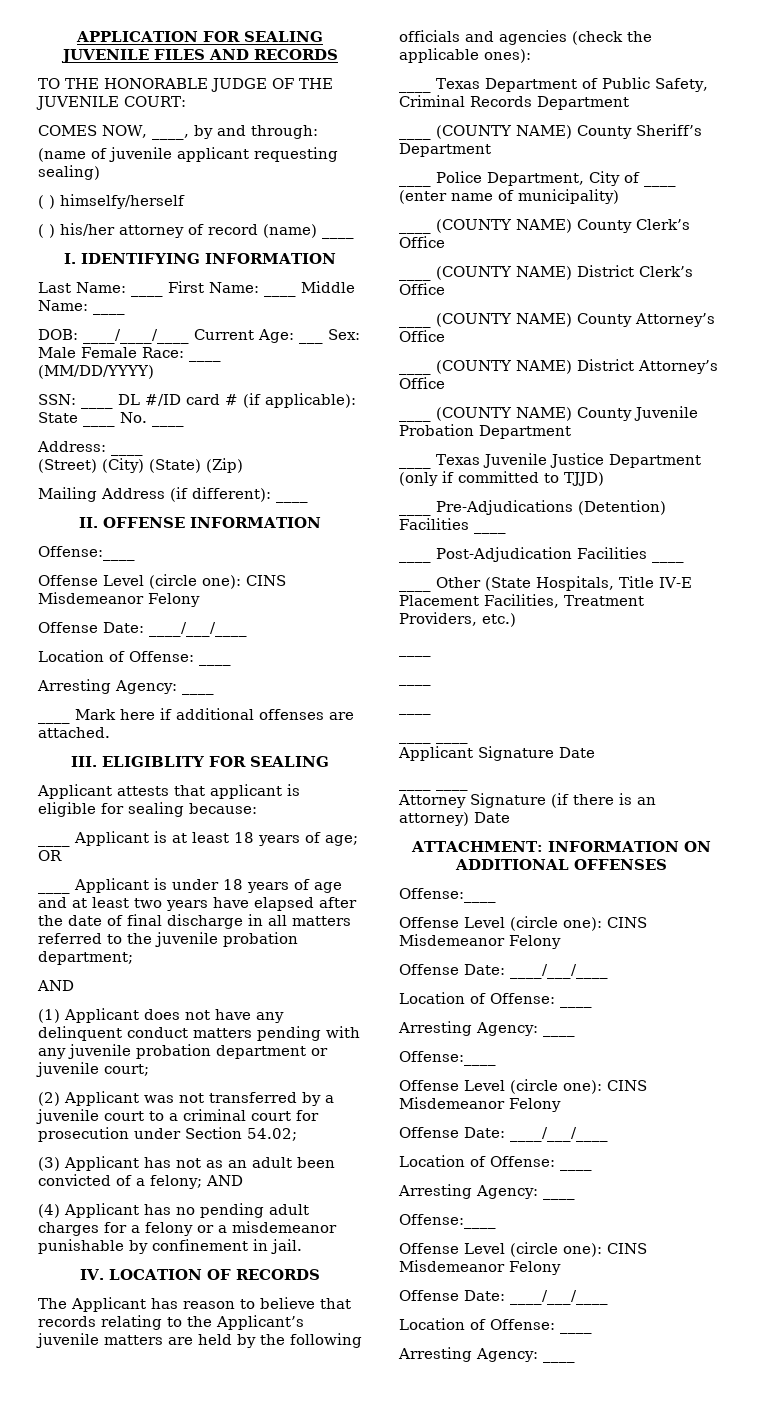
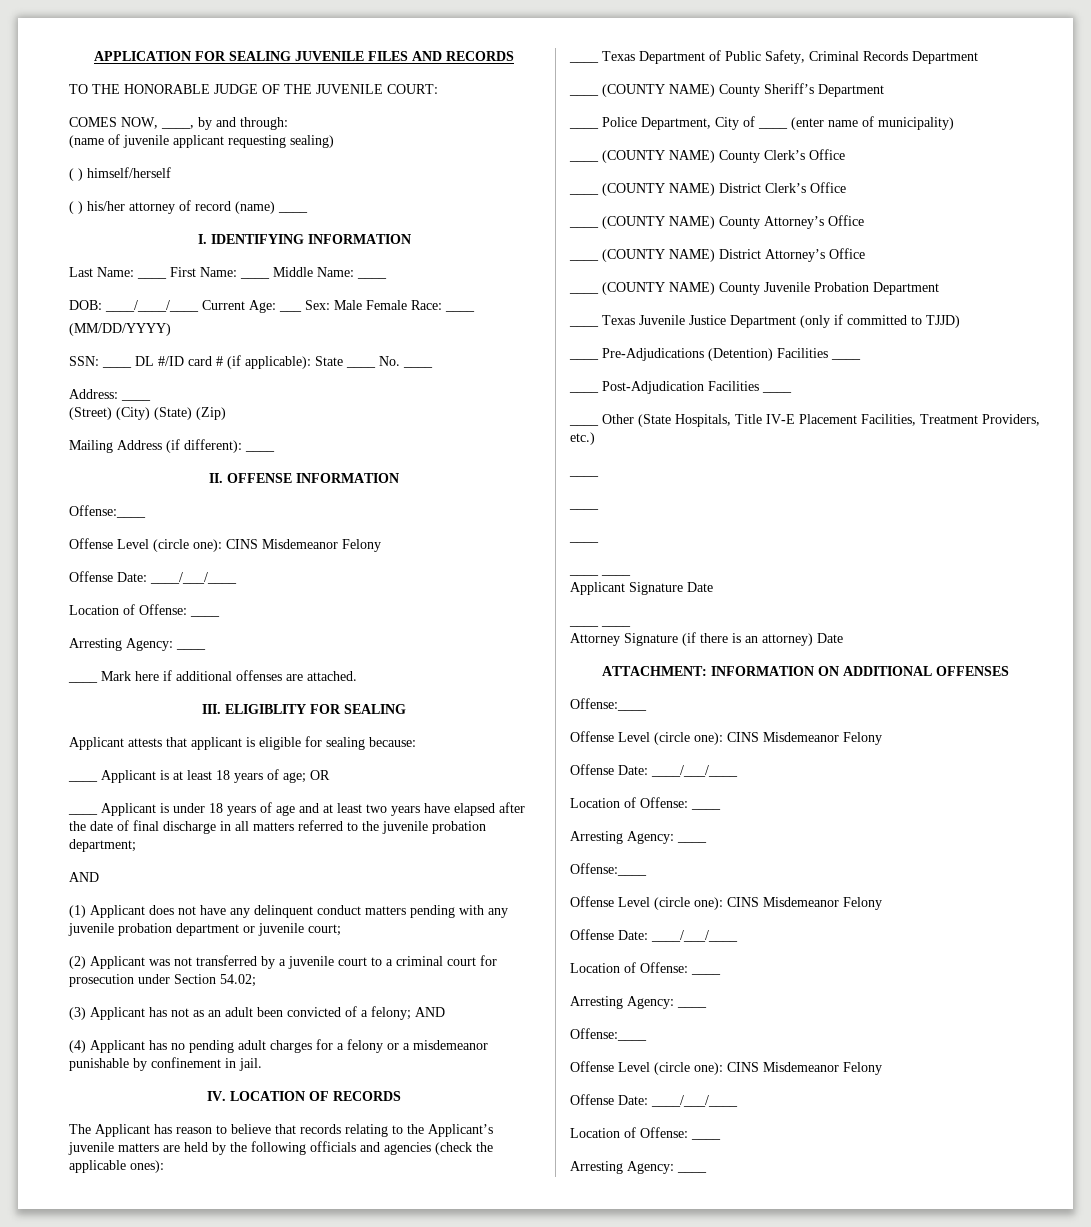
[60,194,185,209] himselfy/herself -> [87,167,171,178] himself/herself

